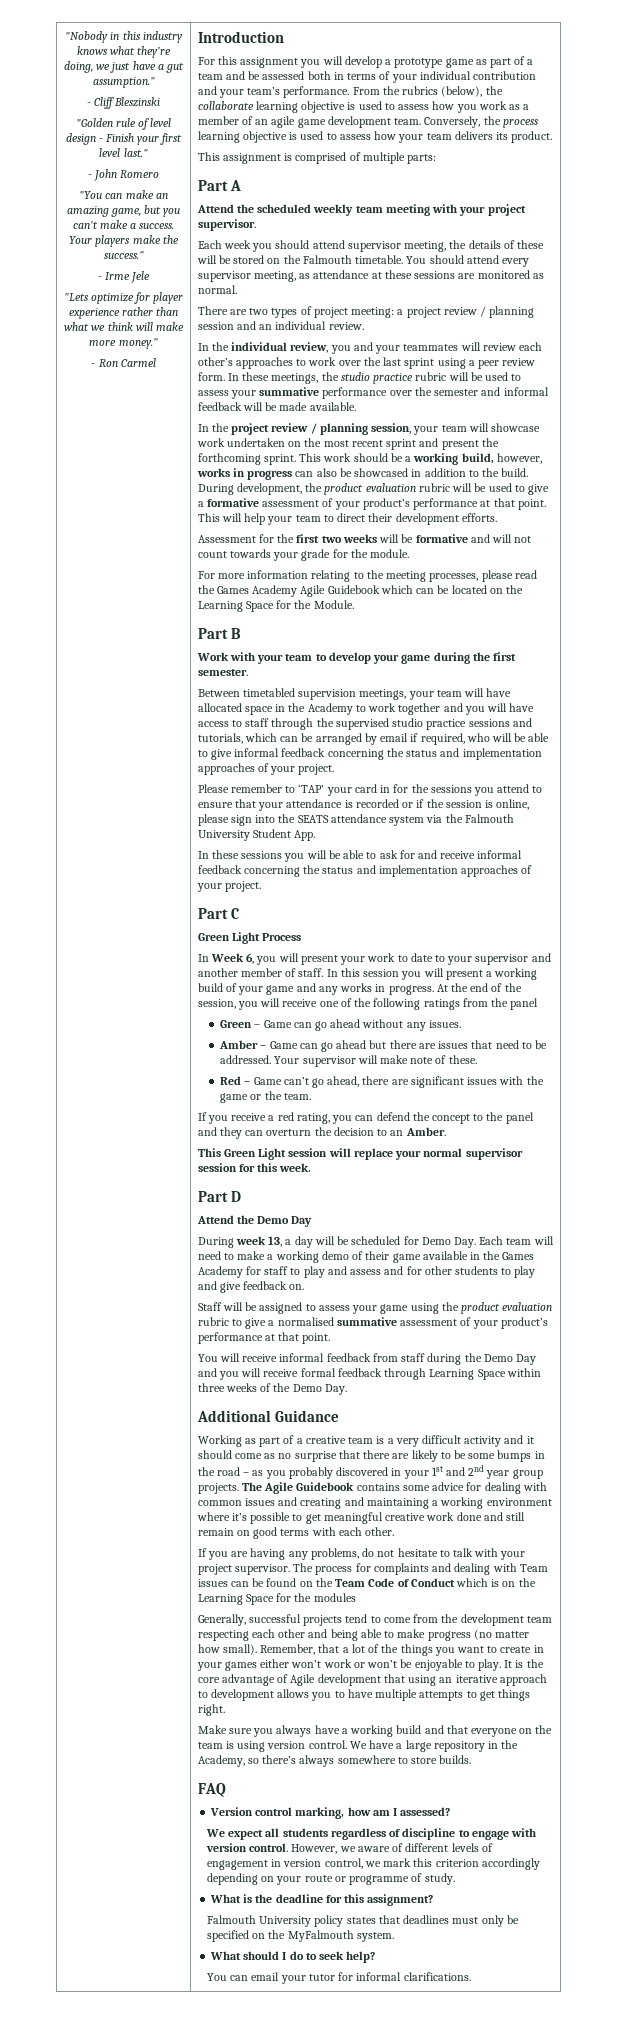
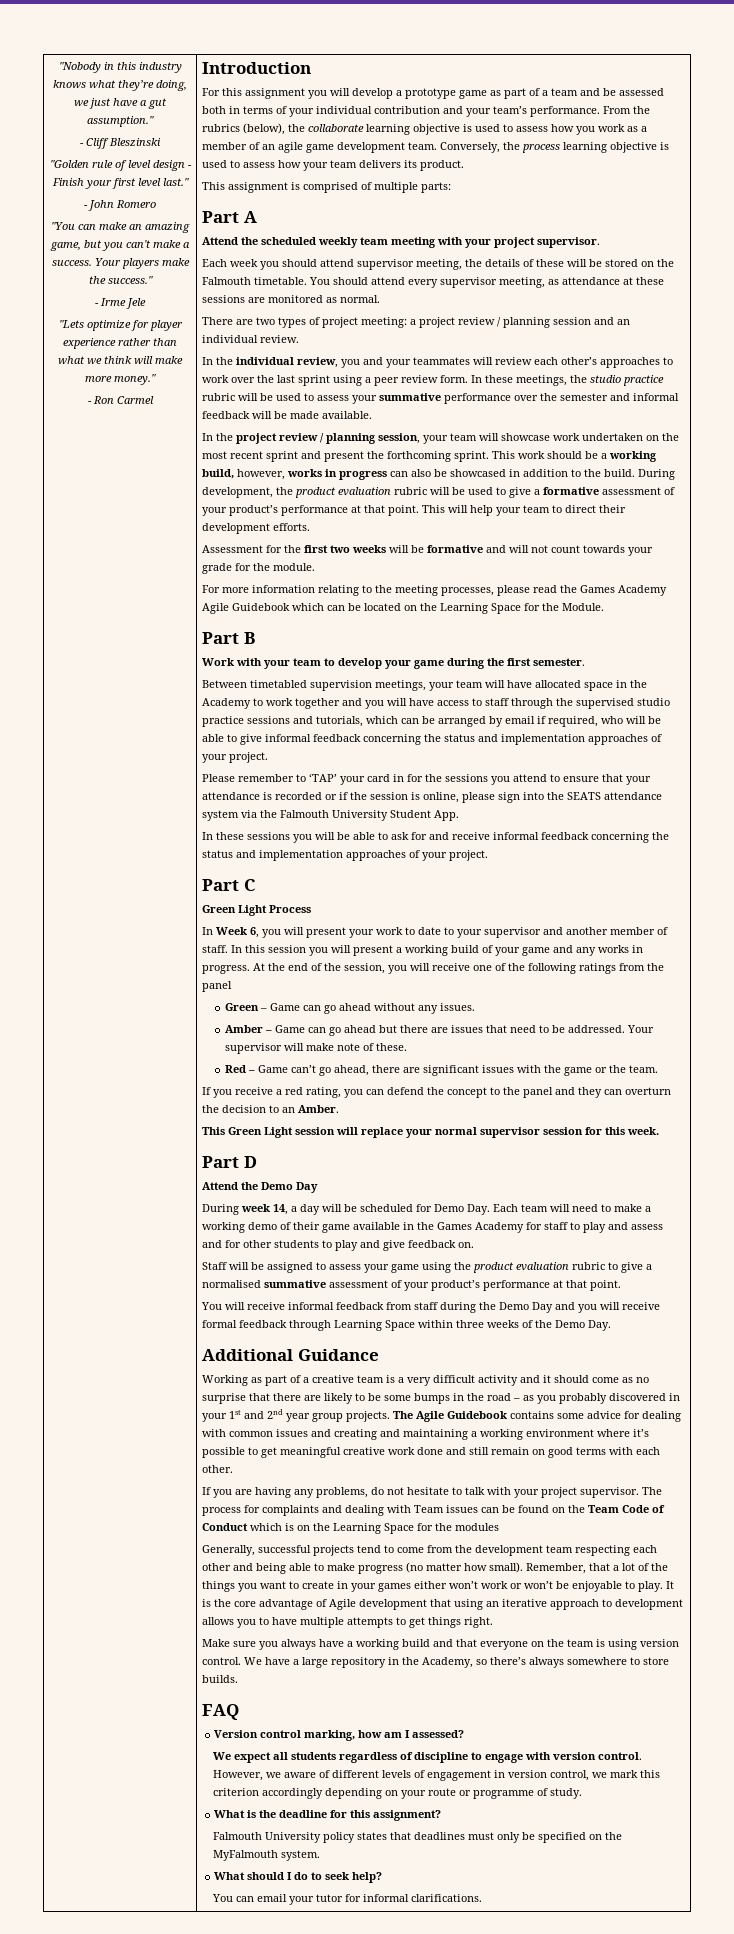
[268,1236,283,1247] 13, -> [273,1204,289,1215] 14,

